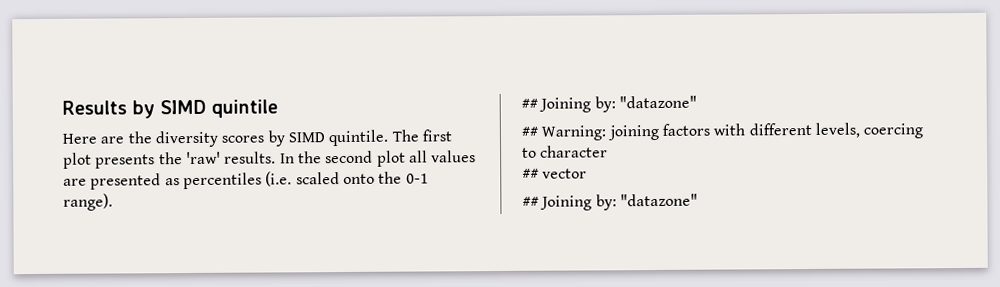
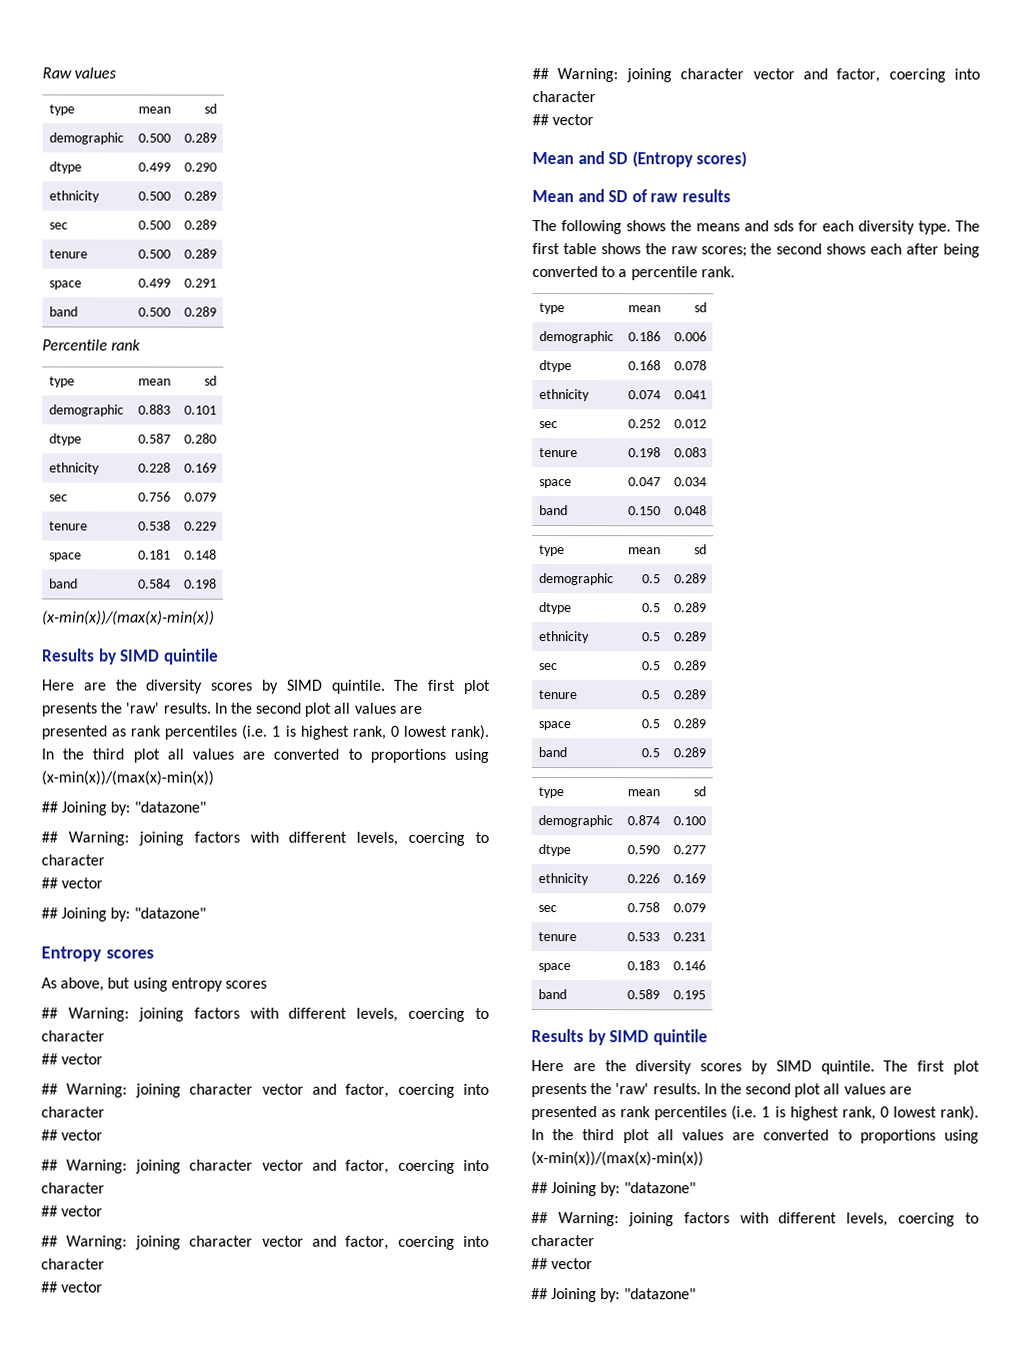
(62, 107) none -> [42,67,118,79] [48,104,75,116] [138,106,172,114] [204,103,218,114] [48,132,124,145] [138,133,172,143] [184,132,218,143] [48,161,82,174] [138,162,172,172] [184,162,218,172] [48,190,100,203] [138,191,172,201] [184,190,218,201] [48,222,68,230] [138,220,172,230] [184,219,218,230] [48,249,88,259] [138,249,172,259] [184,248,218,259] [48,280,82,290] [138,278,172,288] [184,278,218,288] [48,306,78,317] [138,307,172,317] [184,306,218,317] [42,339,142,351] [48,376,75,388] [138,378,172,386] [204,375,218,386] [48,404,124,417] [138,404,172,415] [184,405,218,415] [48,433,82,446] [138,433,172,444] [184,433,218,444] [48,462,100,475] [138,462,172,473] [184,462,218,473] [48,494,68,502] [138,491,172,502] [184,492,218,502] [48,521,88,531] [138,520,172,531] [184,521,218,531] [48,552,82,562] [138,549,172,560] [184,549,218,560] [48,578,78,589] [138,578,172,589] [184,578,218,589] [42,610,215,626] Raw values // type | mean | sd // demographic | 0.500 | 0.289 // dtype | 0.499 | 0.290 // ethnicity | 0.500 | 0.289 // sec | 0.500 | 0.289 // tenure | 0.500 | 0.289 // space | 0.499 | 0.291 // band | 0.500 | 0.289 // Percentile rank // type | mean | sd // demographic | 0.883 | 0.101 // dtype | 0.587 | 0.280 // ethnicity | 0.228 | 0.169 // sec | 0.756 | 0.079 // tenure | 0.538 | 0.229 // space | 0.181 | 0.148 // band | 0.584 | 0.198 // (x-min(x))/(max(x)-min(x)) //
[182,171,429,190] [63,193,113,211] percentiles (i.e. scaled onto the 0-1 range). -> [130,724,489,740] [41,748,489,763] [41,770,214,786] rank percentiles (i.e. 1 is highest rank, 0 lowest rank). In the third plot all values are converted to proportions using (x-min(x))/(max(x)-min(x))
(698, 200) none -> [41,946,154,962] [41,977,267,992] [41,1007,489,1022] [41,1030,105,1042] [41,1053,104,1065] [41,1083,489,1098] [41,1106,105,1118] [41,1129,104,1141] [41,1159,489,1174] [41,1182,105,1194] [41,1205,104,1217] [41,1235,489,1250] [41,1258,105,1270] [41,1281,104,1293] [532,68,980,83] [532,91,596,103] [532,114,595,126] [532,151,748,168] [532,189,731,203] [532,220,980,235] [532,243,981,258] [532,266,735,281] [538,303,565,315] [628,305,662,313] [694,302,708,313] [538,331,614,344] [628,331,662,342] [674,331,708,342] [538,360,572,373] [628,360,662,371] [674,360,708,371] [538,389,590,402] [628,390,662,400] [674,390,708,400] [538,421,558,429] [628,419,662,429] [674,419,708,429] [538,448,578,458] [628,447,662,458] [674,447,708,458] [538,479,572,489] [628,477,662,487] [674,477,708,487] [538,505,568,516] [628,506,662,516] [674,505,708,516] [538,545,565,557] [628,547,662,555] [694,544,708,555] [538,573,614,586] [642,574,662,584] [674,573,708,584] [538,602,572,615] [642,603,662,613] [674,602,708,613] [538,631,590,644] [642,632,662,642] [674,631,708,642] [538,663,558,671] [642,661,662,671] [674,660,708,671] [537,690,577,700] [641,690,661,700] [673,689,707,700] [537,721,571,731] [641,719,661,729] [673,718,707,729] [537,747,567,758] [641,748,661,758] [673,747,707,758] [537,787,564,799] [627,789,661,797] [693,786,707,797] [537,815,613,828] [627,815,661,826] [673,816,707,826] [537,844,571,857] [627,845,661,855] [673,845,707,855] [537,873,589,886] [627,873,661,884] [673,873,707,884] [537,905,557,913] [627,902,661,913] [673,903,707,913] [537,932,577,942] [627,932,661,942] [673,932,707,942] [537,963,571,973] [627,960,661,971] [673,960,707,971] [537,989,567,1000] [627,989,661,1000] [673,990,707,1000] [531,1029,708,1046] [531,1060,980,1075] [531,1083,912,1098] [531,1105,979,1121] [531,1129,979,1144] [531,1151,704,1167] [531,1182,696,1197] [531,1212,979,1227] [531,1235,595,1247] [531,1258,594,1270] [531,1288,696,1303] // Entropy scores // As above, but using entropy scores // ## Warning: joining factors with different levels, coercing to character // ## vector // ## Warning: joining character vector and factor, coercing into character // ## vector // ## Warning: joining character vector and factor, coercing into character // ## vector // ## Warning: joining character vector and factor, coercing into character // ## vector // ## Warning: joining character vector and factor, coercing into character // ## vector // Mean and SD (Entropy scores) // Mean and SD of raw results // The following shows the means and sds for each diversity type. The first table shows the raw scores; the second shows each after being converted to a percentile rank. // type | mean | sd // demographic | 0.186 | 0.006 // dtype | 0.168 | 0.078 // ethnicity | 0.074 | 0.041 // sec | 0.252 | 0.012 // tenure | 0.198 | 0.083 // space | 0.047 | 0.034 // band | 0.150 | 0.048 // type | mean | sd // demographic | 0.5 | 0.289 // dtype | 0.5 | 0.289 // ethnicity | 0.5 | 0.289 // sec | 0.5 | 0.289 // tenure | 0.5 | 0.289 // space | 0.5 | 0.289 // band | 0.5 | 0.289 // type | mean | sd // demographic | 0.874 | 0.100 // dtype | 0.590 | 0.277 // ethnicity | 0.226 | 0.169 // sec | 0.758 | 0.079 // tenure | 0.533 | 0.231 // space | 0.183 | 0.146 // band | 0.589 | 0.195 // Results by SIMD quintile // Here are the diversity scores by SIMD quintile. The first plot presents the 'raw' results. In the second plot all values are presented as rank percentiles (i.e. 1 is highest rank, 0 lowest rank). In the third plot all values are converted to proportions using (x-min(x))/(max(x)-min(x)) // ## Joining by: "datazone" // ## Warning: joining factors with different levels, coercing to character // ## vector // ## Joining by: "datazone"

